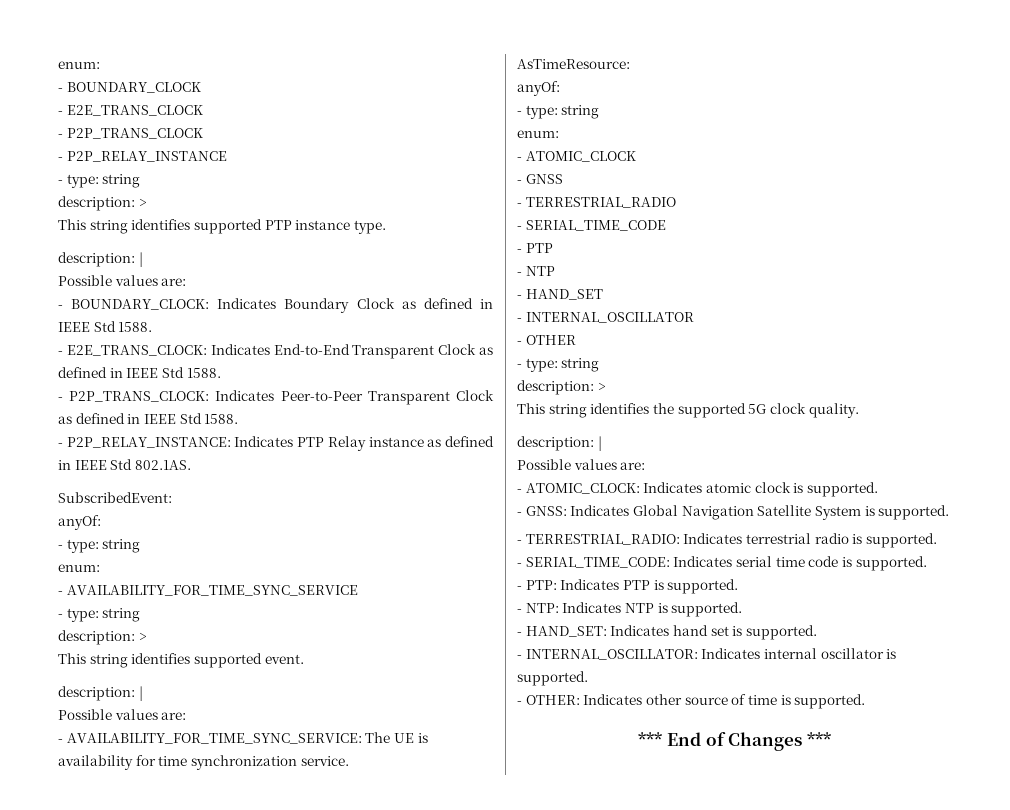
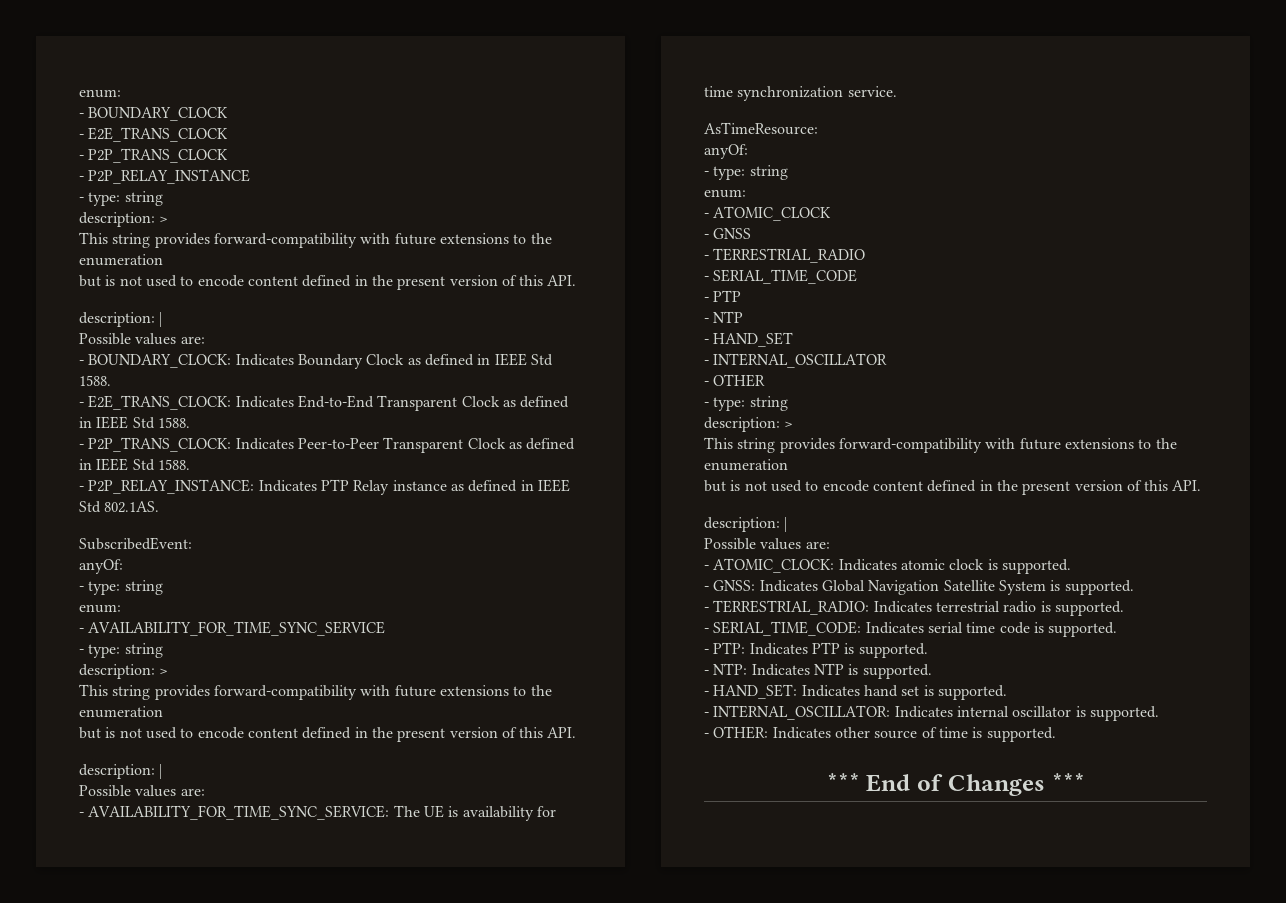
[131,219,386,234] identifies supported PTP instance type. -> [154,233,552,248] [79,254,163,266] [79,275,577,290] provides forward-compatibility with future extensions to the enumeration // but is not used to encode content defined in the present version of this API.
[131,653,304,668] identifies supported event. -> [154,685,552,700] [79,706,163,718] [79,727,577,742] provides forward-compatibility with future extensions to the enumeration // but is not used to encode content defined in the present version of this API.
[590,403,859,418] identifies the supported 5G clock quality. -> [779,438,1177,453] [704,459,788,471] [704,480,1202,495] provides forward-compatibility with future extensions to the enumeration // but is not used to encode content defined in the present version of this API.

